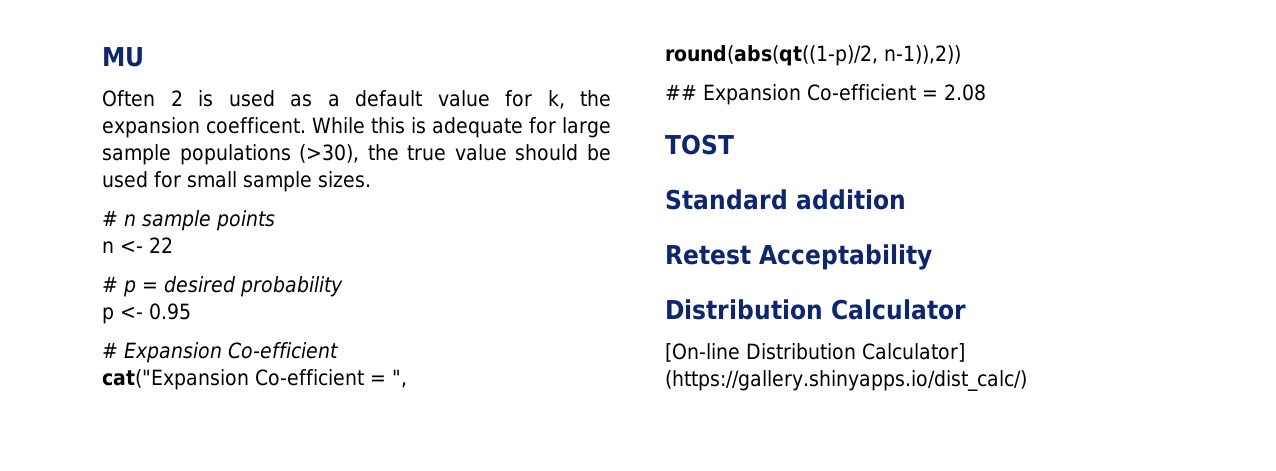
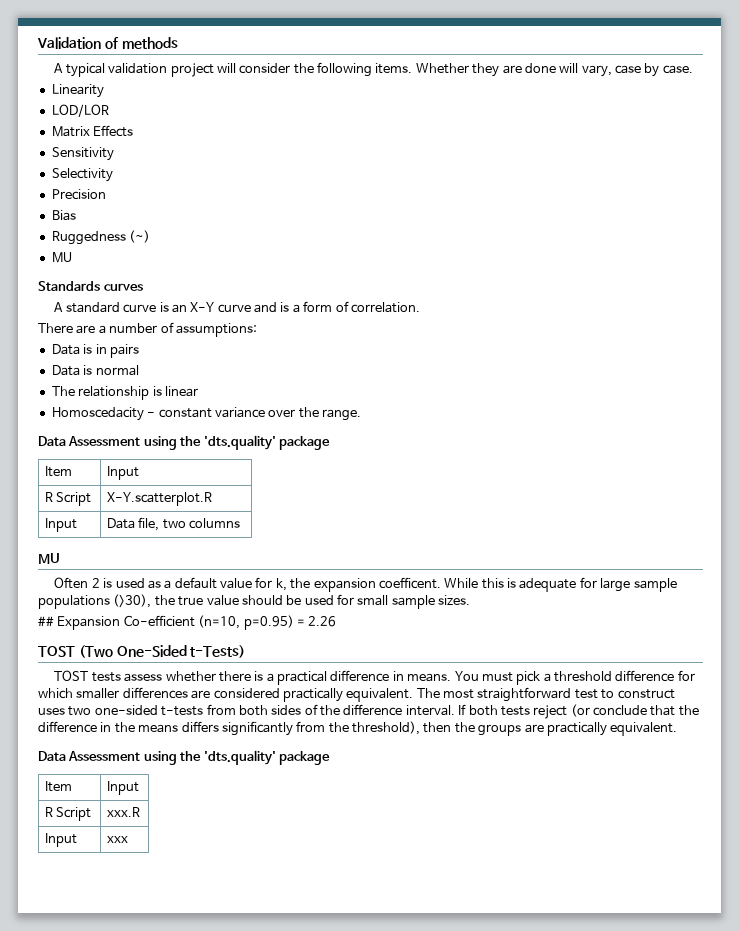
(102, 57) none -> [37,37,178,49] [54,62,693,77] [51,84,104,98] [51,104,109,117] [51,125,134,137] [51,147,114,161] [51,168,113,182] [51,189,106,200] [51,210,76,221] [51,230,151,245] [51,252,72,263] [38,281,143,291] [54,301,420,313] [38,322,257,337] [51,344,139,358] [51,365,139,376] [51,386,198,400] [51,407,361,421] [38,435,330,450] [44,466,72,477] [106,466,139,480] [44,492,92,506] [106,492,212,506] [44,518,77,532] [106,517,241,531] Validation of methods // A typical validation project will consider the following items. Whether they are done will vary, case by case. // Linearity // LOD/LOR // Matrix Effects // Sensitivity // Selectivity // Precision // Bias // Ruggedness (~) // MU // Standards curves // A standard curve is an X-Y curve and is a form of correlation. // There are a number of assumptions: // Data is in pairs // Data is normal // The relationship is linear // Homoscedacity - constant variance over the range. // Data Assessment using the 'dts.quality' package // Item | Input // R Script | X-Y.scatterplot.R // Input | Data file, two columns //
[102,210,275,231] [102,237,173,253] [102,276,343,297] [102,303,191,324] [102,342,338,363] [102,369,407,390] [665,45,961,66] [665,84,986,105] [665,134,734,155] [665,189,906,210] [665,244,932,270] [665,299,966,320] [665,343,965,362] [665,370,1027,391] # n sample points // n <- 22 // # p = desired probability // p <- 0.95 // # Expansion Co-efficient // cat("Expansion Co-efficient = ", round(abs(qt((1-p)/2, n-1)),2)) // ## Expansion Co-efficient = 2.08 // TOST // Standard addition // Retest Acceptability // Distribution Calculator // [On-line Distribution Calculator] (https://gallery.shinyapps.io/dist_calc/) -> [38,615,337,630] [38,645,246,658] [54,670,695,685] [38,687,675,702] [38,704,699,719] [38,721,678,736] [38,750,330,765] [44,781,72,792] [106,781,139,795] [44,807,92,821] [106,807,140,817] [44,833,77,847] [106,836,128,843] ## Expansion Co-efficient (n=10, p=0.95) = 2.26 // TOST (Two One-Sided t-Tests) // TOST tests assess whether there is a practical difference in means. You must pick a threshold difference for which smaller differences are considered practically equivalent. The most straightforward test to construct uses two one-sided t-tests from both sides of the difference interval. If both tests reject (or conclude that the difference in the means differs significantly from the threshold), then the groups are practically equivalent. // Data Assessment using the 'dts.quality' package // Item | Input // R Script | xxx.R // Input | xxx

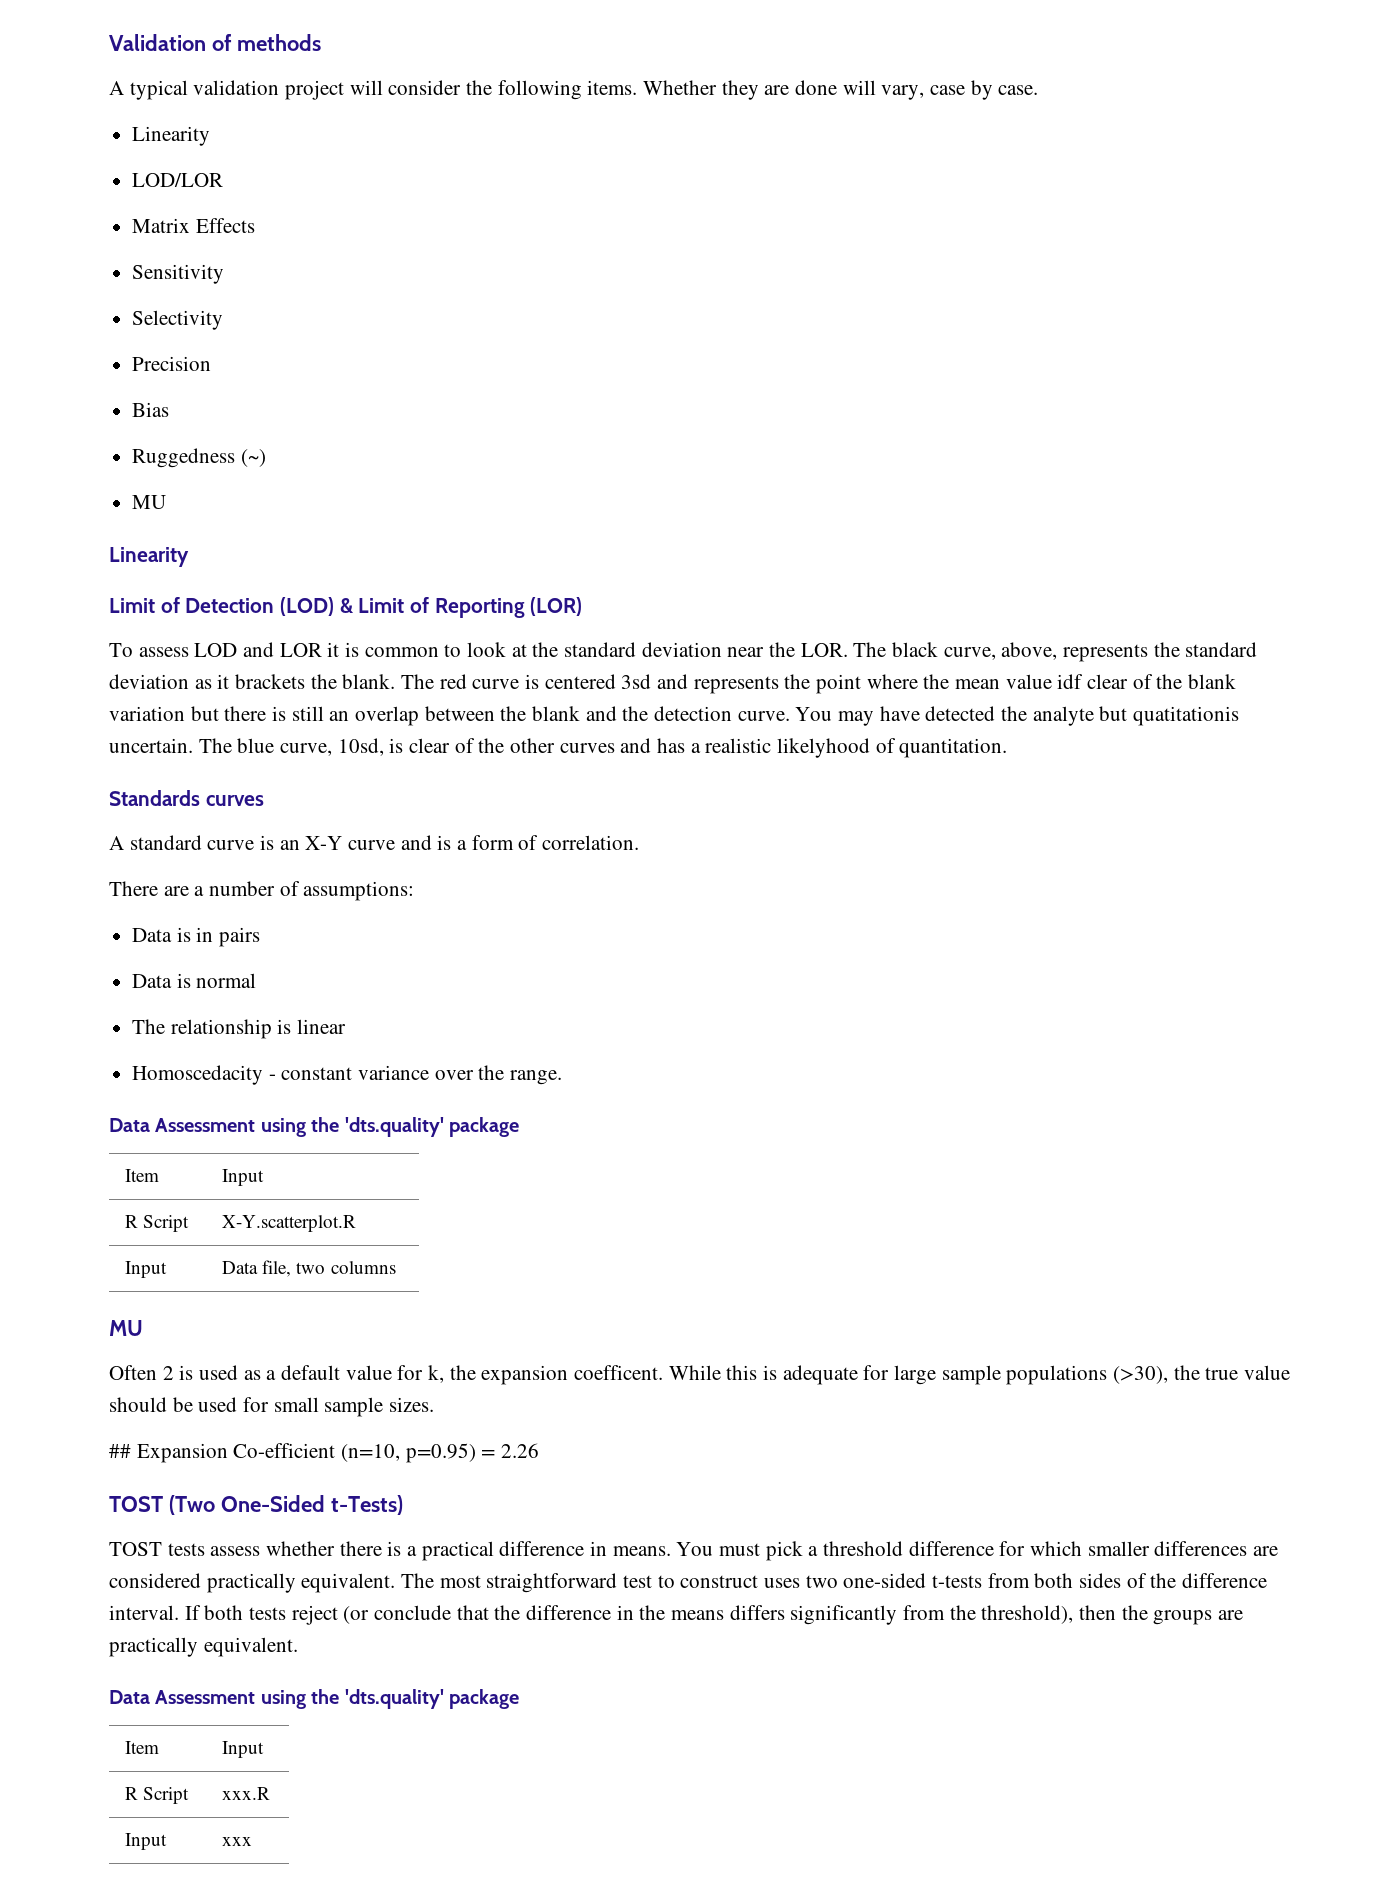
(72, 257) none -> [109,547,189,567] [109,597,583,618] [109,642,1258,662] [109,674,1237,694] [109,706,1240,726] [109,738,1008,758] // Linearity // Limit of Detection (LOD) & Limit of Reporting (LOR) // To assess LOD and LOR it is common to look at the standard deviation near the LOR. The black curve, above, represents the standard deviation as it brackets the blank. The red curve is centered 3sd and represents the point where the mean value idf clear of the blank variation but there is still an overlap between the blank and the detection curve. You may have detected the analyte but quatitationis uncertain. The blue curve, 10sd, is clear of the other curves and has a realistic likelyhood of quantitation.

